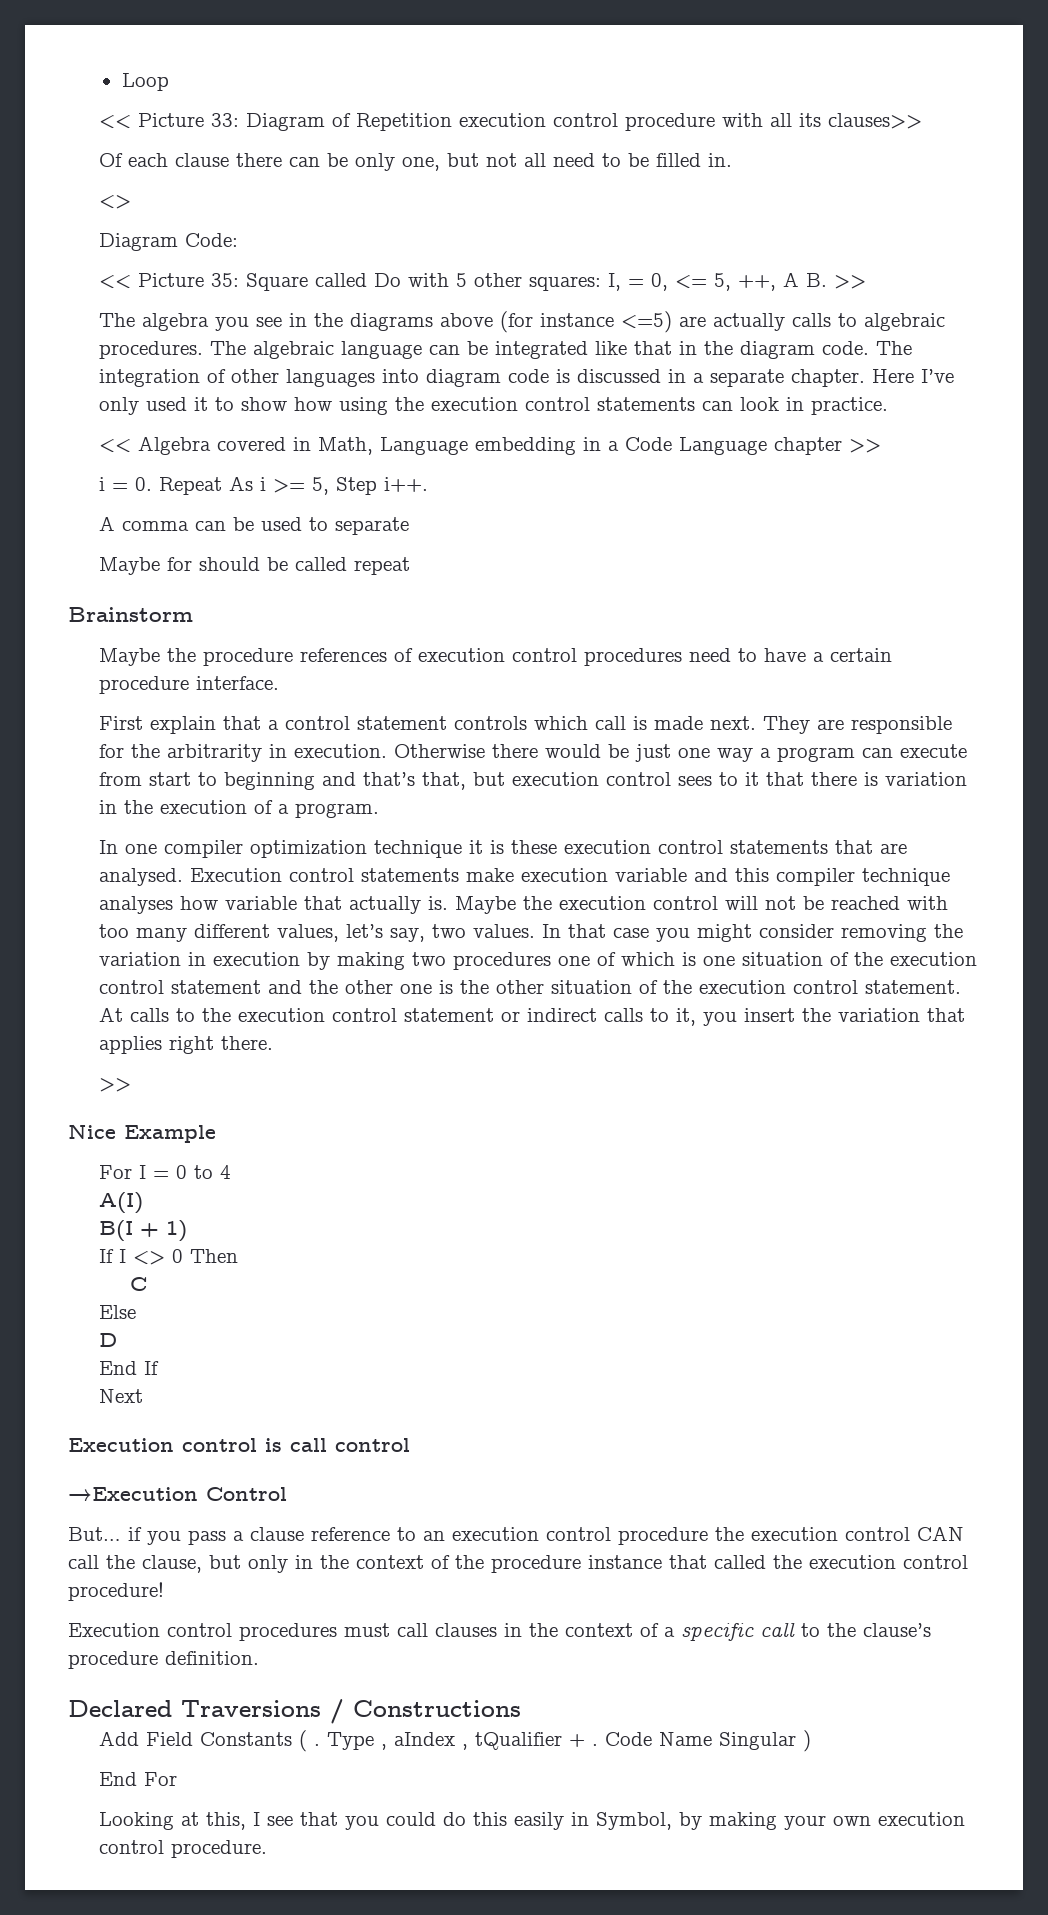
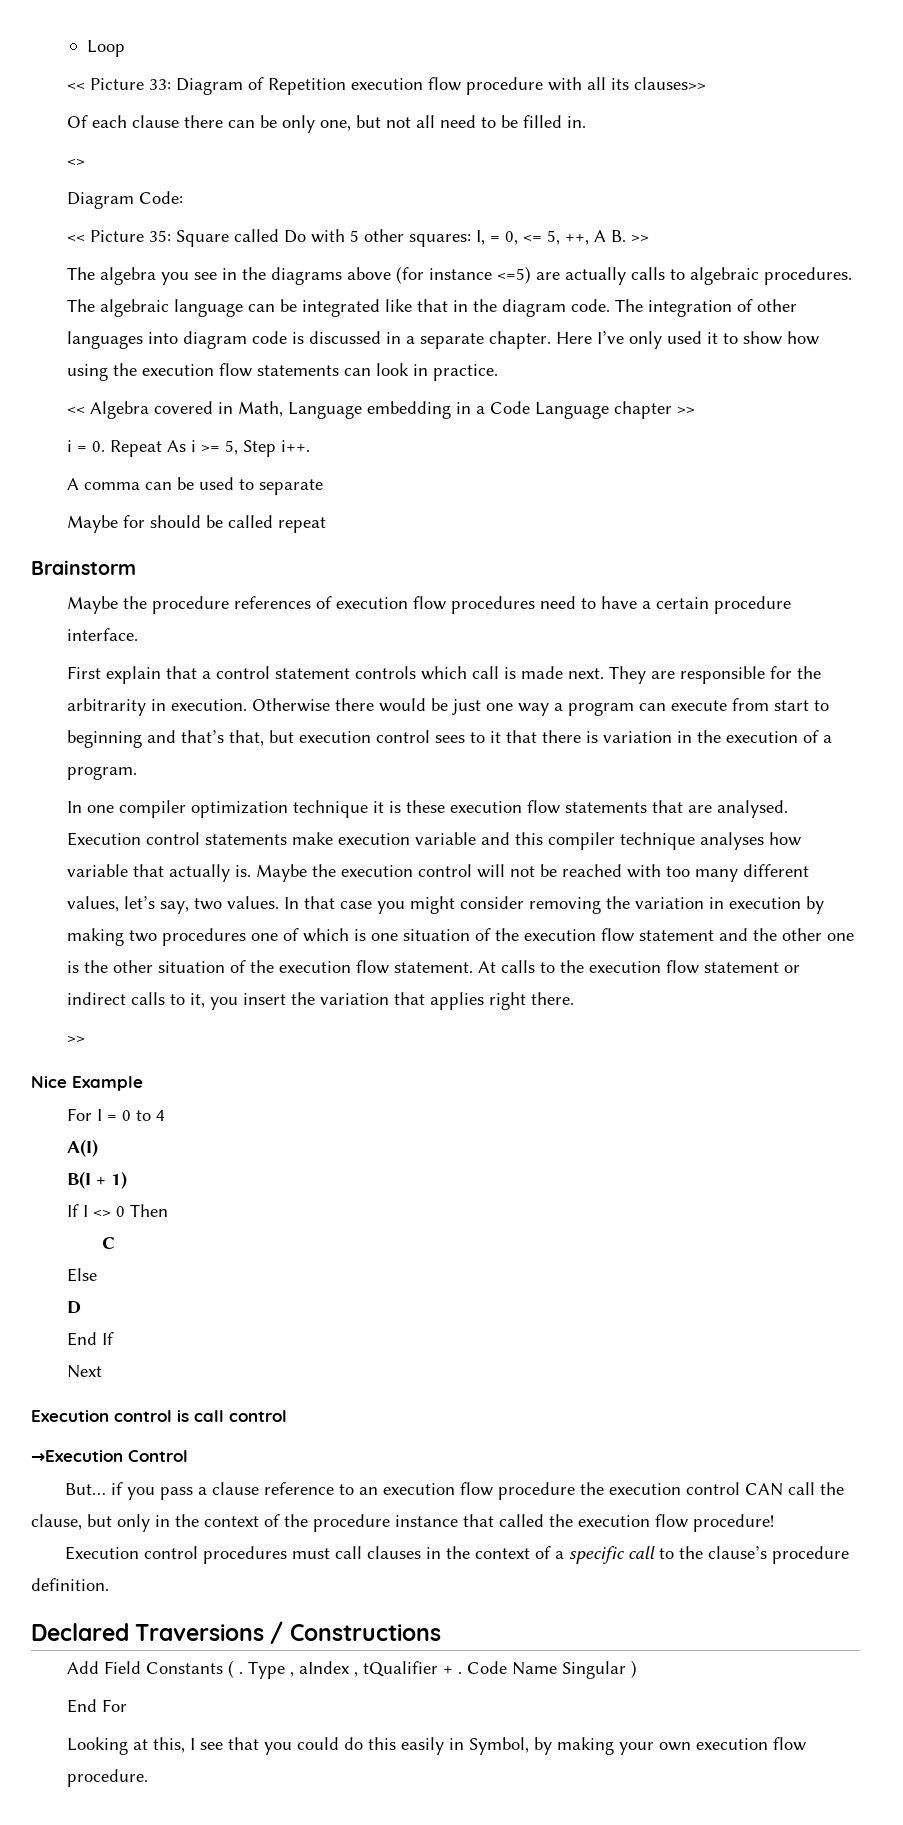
[553,113,619,127] control -> [427,77,461,91] flow
[525,397,591,411] control -> [218,363,252,377] flow
[512,648,578,662] control -> [412,596,446,610] flow
[658,840,724,854] control -> [526,800,560,814] flow
[99,980,165,994] control -> [600,928,634,942] flow
[793,980,859,994] control -> [355,960,389,974] flow
[332,1008,398,1022] control -> [665,960,699,974] flow
[546,1527,611,1541] control -> [460,1482,494,1496] flow
[903,1555,968,1569] control -> [655,1514,688,1528] flow
[99,1840,165,1854] control -> [772,1737,806,1751] flow

